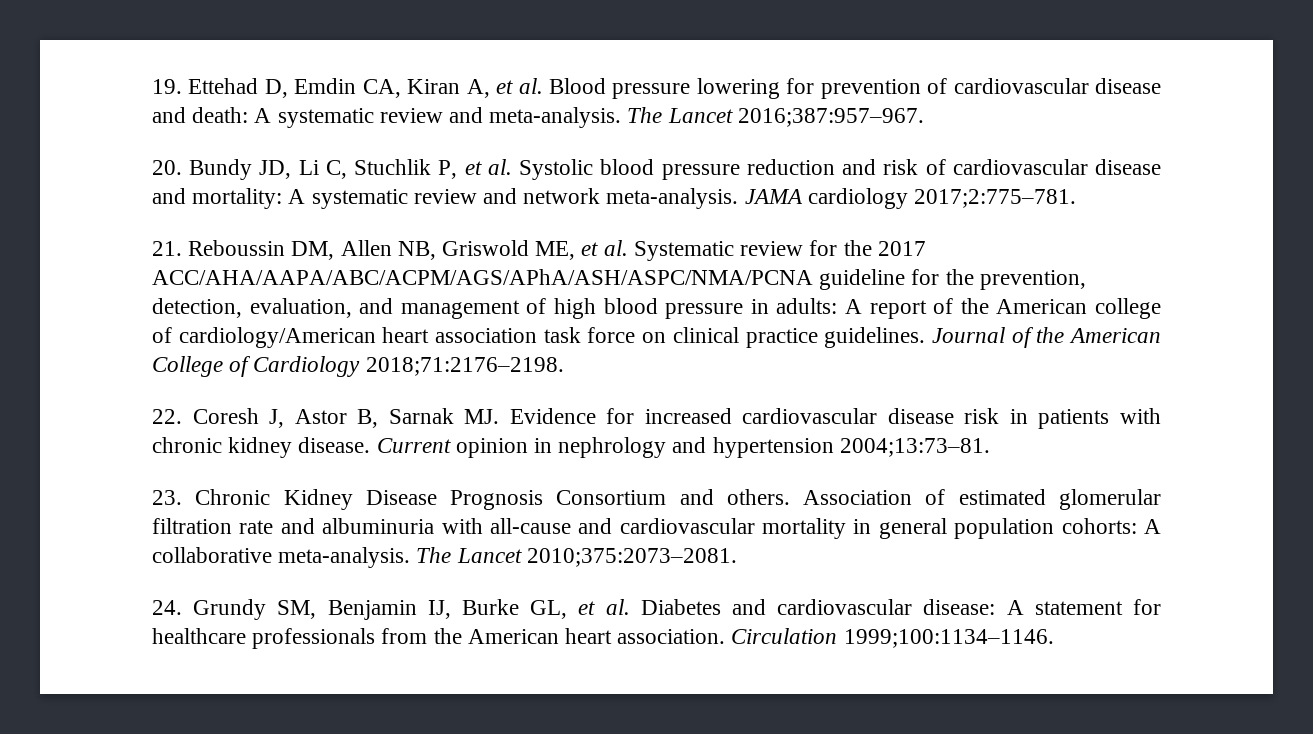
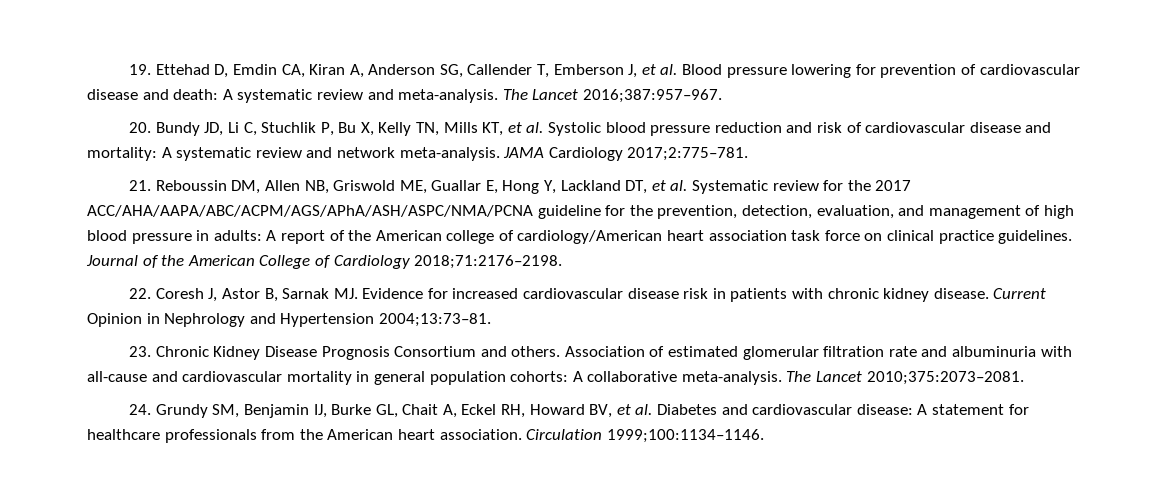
(490, 88) none -> [368,64,638,78] Anderson SG, Callender T, Emberson J,
(458, 169) none -> [338,122,504,136] Bu X, Kelly TN, Mills KT,
[807,188,908,209] cardiology -> [548,147,623,161] Cardiology
(576, 250) none -> [431,180,648,194] Guallar E, Hong Y, Lackland DT,
[455,437,834,458] opinion in nephrology and hypertension -> [87,313,375,327] Opinion in Nephrology and Hypertension
(568, 609) none -> [402,404,613,418] Chait A, Eckel RH, Howard BV,

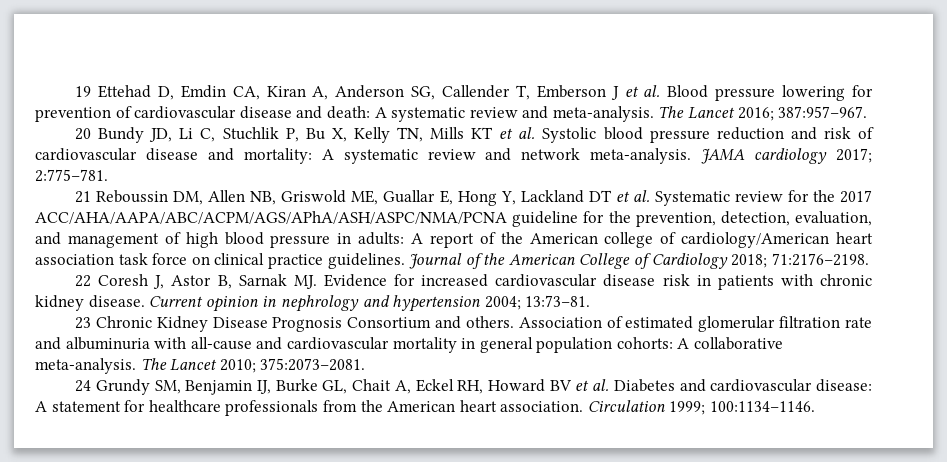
[129,64,152,75] 19. -> [75,86,92,97] 19
[628,64,638,78] J, -> [610,86,619,100] J
[582,89,722,103] [129,122,152,133] 2016;387:957–967. // 20. -> [737,106,868,121] [75,128,92,140] 2016; 387:957–967. // 20
[482,122,504,136] KT, -> [471,127,494,139] KT
[548,147,749,161] [129,180,152,191] Cardiology 2017;2:775–781. // 21. -> [754,148,872,164] [35,169,108,182] [75,191,92,203] cardiology 2017; 2:775–781. // 21
[625,180,648,194] DT, -> [588,190,612,202] DT
[414,255,563,269] [129,288,152,299] 2018;71:2176–2198. // 22. -> [731,253,869,268] [75,275,92,287] 2018; 71:2176–2198. // 22
[87,313,491,327] [129,346,152,357] Opinion in Nephrology and Hypertension 2004;13:73–81. // 23. -> [205,295,591,312] [75,317,92,329] opinion in nephrology and hypertension 2004; 13:73–81. // 23
[866,371,1024,385] [129,404,152,415] 2010;375:2073–2081. // 24. -> [219,358,366,373] [75,380,92,392] 2010; 375:2073–2081. // 24
[589,404,613,418] BV, -> [549,380,572,391] BV
[606,429,764,443] 1999;100:1134–1146. -> [669,401,816,415] 1999; 100:1134–1146.

